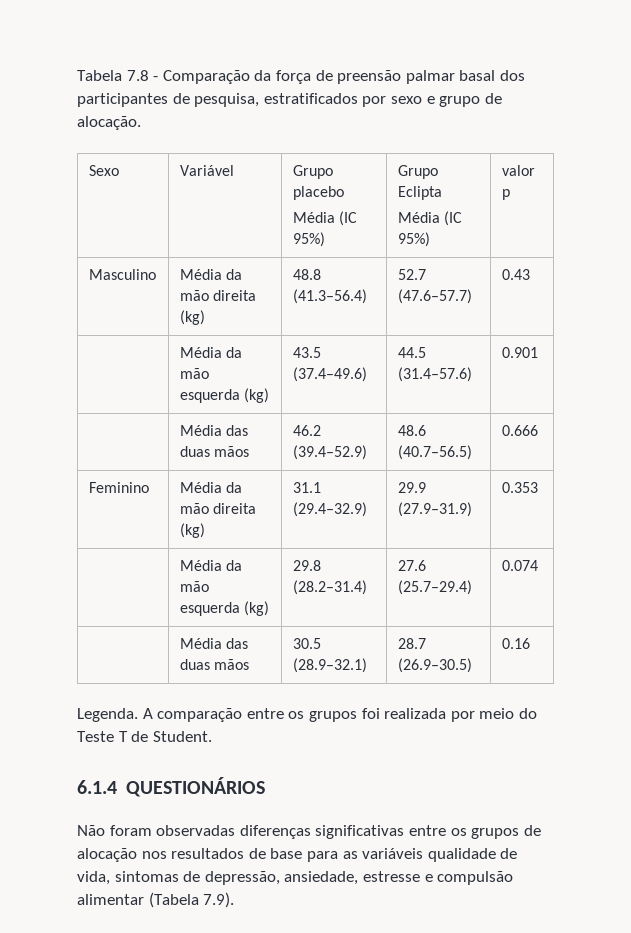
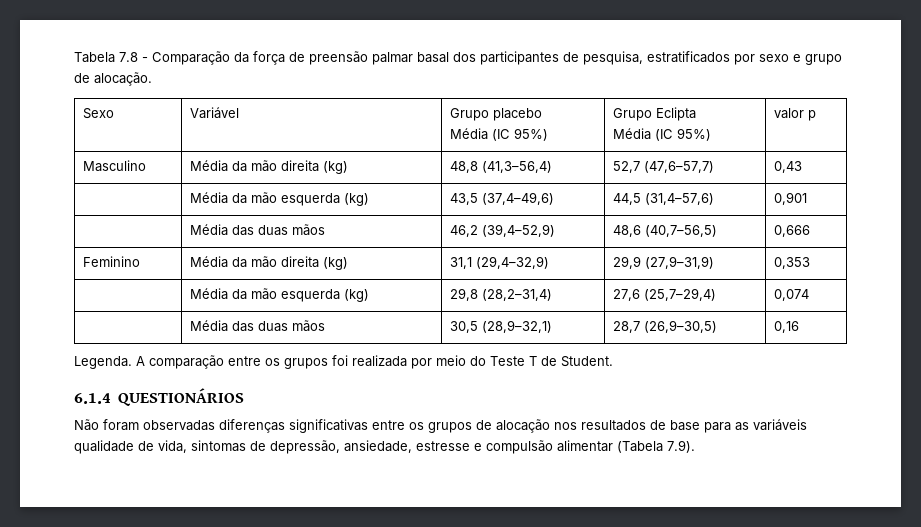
[292,269,321,280] [292,289,367,304] [397,269,426,280] [397,289,472,304] [501,269,530,280] [179,347,242,358] [179,368,209,379] [179,388,269,403] [292,347,321,358] [292,367,367,382] [397,347,426,358] [397,367,472,382] [501,347,538,358] [179,425,248,436] [179,446,249,457] [292,425,321,436] [292,445,367,460] [397,425,426,436] [397,445,472,460] [501,425,538,436] 48.8 (41.3–56.4) | 52.7 (47.6–57.7) | 0.43 // | Média da mão esquerda (kg) | 43.5 (37.4–49.6) | 44.5 (31.4–57.6) | 0.901 // | Média das duas mãos | 46.2 (39.4–52.9) | 48.6 (40.7–56.5) | 0.666 -> [450,161,553,173] [613,161,715,173] [774,161,803,173] [190,192,370,206] [450,192,555,205] [613,193,715,205] [774,192,808,205] [190,224,326,236] [450,224,556,237] [613,225,718,237] [774,225,811,237] 48,8 (41,3–56,4) | 52,7 (47,6–57,7) | 0,43 // | Média da mão esquerda (kg) | 43,5 (37,4–49,6) | 44,5 (31,4–57,6) | 0,901 // | Média das duas mãos | 46,2 (39,4–52,9) | 48,6 (40,7–56,5) | 0,666
[292,482,321,493] [292,502,367,517] [397,482,426,493] [397,502,472,517] [501,482,538,493] [179,560,242,571] [179,581,209,592] [179,601,269,616] [292,560,321,571] [292,580,367,595] [397,560,426,571] [397,580,472,595] [501,560,538,571] [179,638,248,649] [179,659,249,670] [292,638,321,649] [292,658,367,673] [397,638,426,649] [397,658,472,673] [501,638,530,649] 31.1 (29.4–32.9) | 29.9 (27.9–31.9) | 0.353 // | Média da mão esquerda (kg) | 29.8 (28.2–31.4) | 27.6 (25.7–29.4) | 0.074 // | Média das duas mãos | 30.5 (28.9–32.1) | 28.7 (26.9–30.5) | 0.16 -> [450,256,550,269] [613,256,715,269] [774,257,811,269] [190,288,370,302] [450,288,553,301] [613,288,717,301] [774,289,810,301] [190,320,326,332] [450,320,553,333] [613,320,718,333] [774,321,800,333] 31,1 (29,4–32,9) | 29,9 (27,9–31,9) | 0,353 // | Média da mão esquerda (kg) | 29,8 (28,2–31,4) | 27,6 (25,7–29,4) | 0,074 // | Média das duas mãos | 30,5 (28,9–32,1) | 28,7 (26,9–30,5) | 0,16

